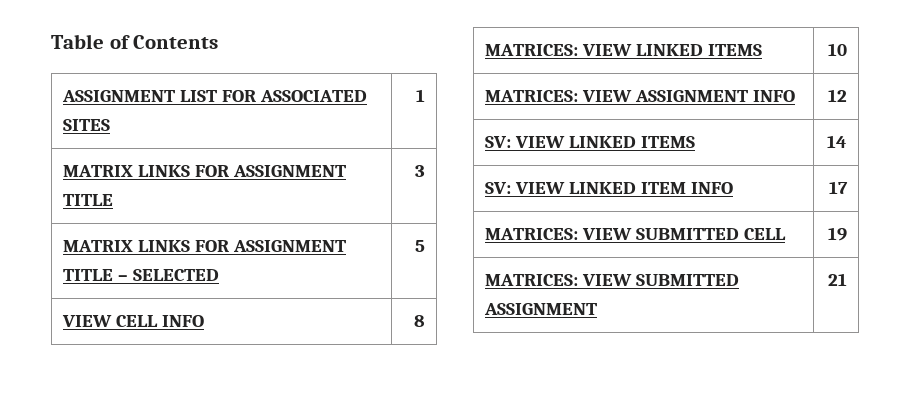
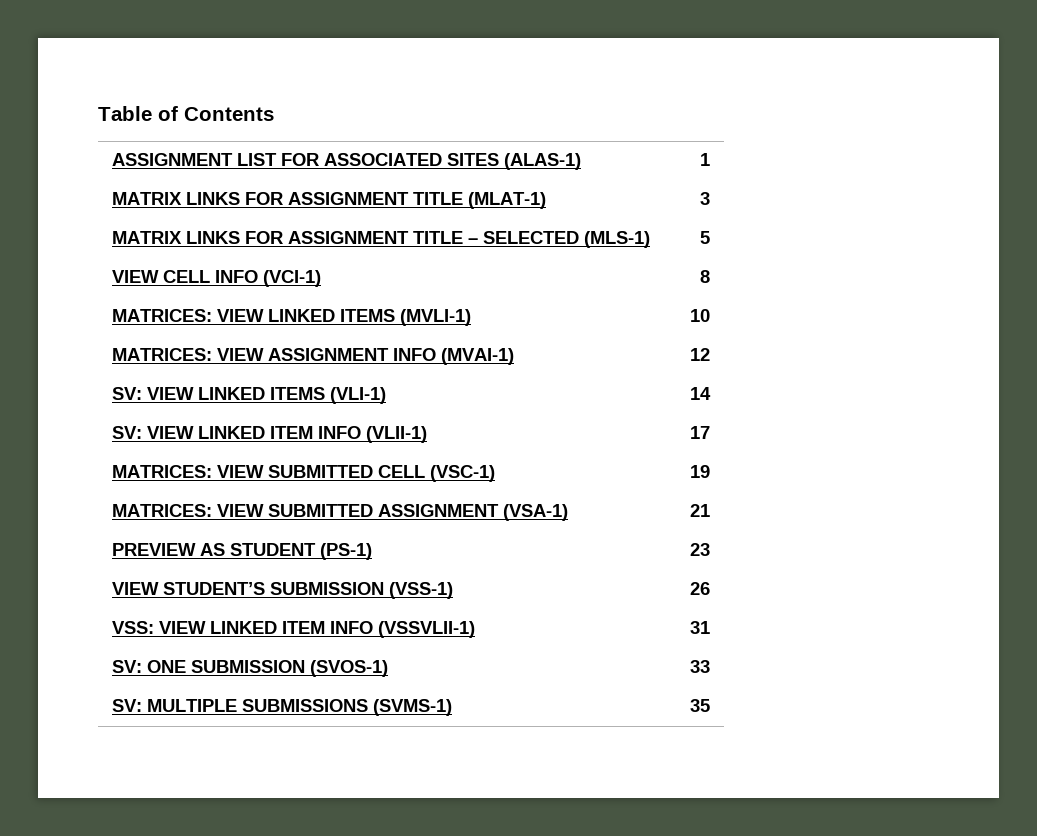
(110, 125) none -> [503,153,581,170] (ALAS-1)
(113, 200) none -> [467,192,546,209] (MLAT-1)
(219, 275) none -> [583,231,650,248] (MLS-1)
(204, 321) none -> [262,270,321,287] (VCI-1)
(762, 50) none -> [399,309,471,326] (MVLI-1)
(795, 96) none -> [440,348,514,365] (MVAI-1)
(695, 142) none -> [329,387,386,404] (VLI-1)
(733, 188) none -> [365,426,427,443] (VLII-1)
(786, 234) none -> [429,465,495,482] (VSC-1)
(597, 309) none -> [502,504,568,521] (VSA-1)
(848, 279) none -> [111,543,372,560] [690,543,711,556] [111,582,453,599] [690,582,711,595] [111,621,475,638] [690,621,711,634] [111,660,388,677] [690,660,711,673] [111,699,452,716] [690,699,711,712] // PREVIEW AS STUDENT (PS-1) | 23 // VIEW STUDENT’S SUBMISSION (VSS-1) | 26 // VSS: VIEW LINKED ITEM INFO (VSSVLII-1) | 31 // SV: ONE SUBMISSION (SVOS-1) | 33 // SV: MULTIPLE SUBMISSIONS (SVMS-1) | 35

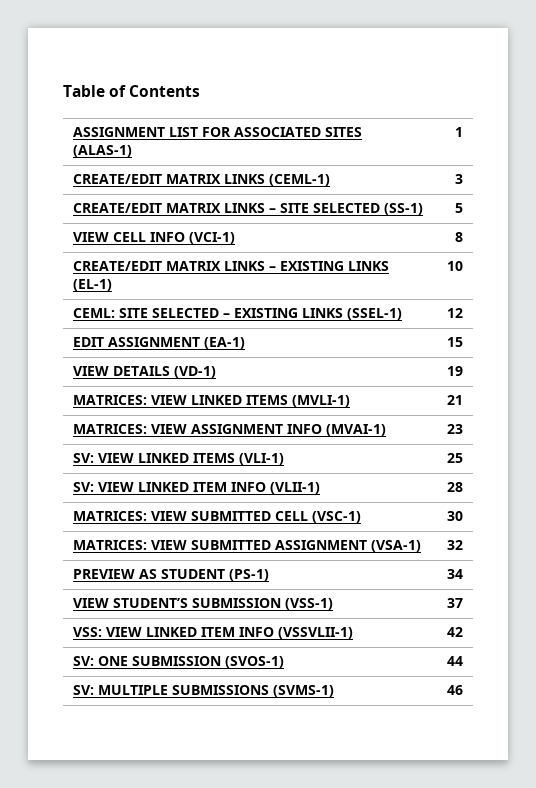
[111,192,546,209] MATRIX LINKS FOR ASSIGNMENT TITLE (MLAT-1) -> [73,174,331,186] CREATE/EDIT MATRIX LINKS (CEML-1)
[111,231,650,248] MATRIX LINKS FOR ASSIGNMENT TITLE – SELECTED (MLS-1) -> [73,203,424,215] CREATE/EDIT MATRIX LINKS – SITE SELECTED (SS-1)
(711, 276) none -> [73,261,390,271] [73,279,113,291] [446,261,463,271] [73,308,403,320] [446,308,463,318] [73,337,246,349] [446,337,463,347] [73,366,217,378] [446,366,463,376] // CREATE/EDIT MATRIX LINKS – EXISTING LINKS (EL-1) | 10 // CEML: SITE SELECTED – EXISTING LINKS (SSEL-1) | 12 // EDIT ASSIGNMENT (EA-1) | 15 // VIEW DETAILS (VD-1) | 19
[690,309,711,322] 10 -> [446,395,463,405] 21
[690,348,711,361] 12 -> [446,424,463,434] 23
[690,387,712,400] 14 -> [446,453,463,463] 25
[690,426,711,439] 17 -> [446,482,463,492] 28
[690,465,711,478] 19 -> [446,511,463,521] 30
[690,504,711,517] 21 -> [446,540,463,550] 32
[690,543,711,556] 23 -> [446,569,463,579] 34
[690,582,711,595] 26 -> [446,598,463,608] 37
[690,621,711,634] 31 -> [446,627,463,637] 42
[690,660,711,673] 33 -> [446,656,463,666] 44
[690,699,711,712] 35 -> [446,685,463,695] 46

